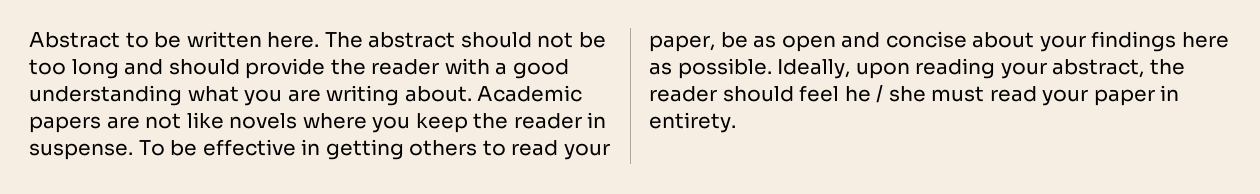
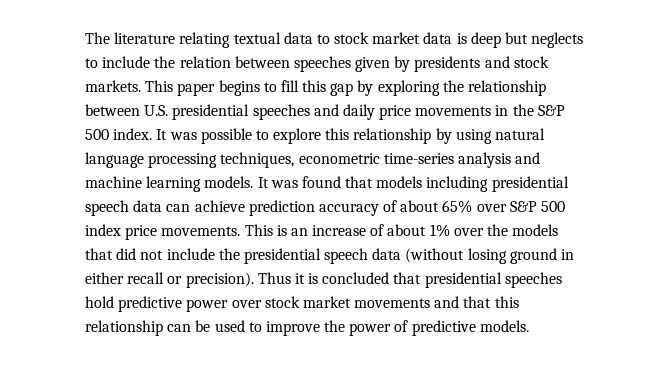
[29,31,606,48] [29,58,569,79] [29,85,583,106] [29,112,607,133] [29,139,610,160] [649,31,1229,52] [649,58,1185,79] [649,85,1180,106] [649,112,736,133] Abstract to be written here. The abstract should not be too long and should provide the reader with a good understanding what you are writing about. Academic papers are not like novels where you keep the reader in suspense. To be effective in getting others to read your paper, be as open and concise about your findings here as possible. Ideally, upon reading your abstract, the reader should feel he / she must read your paper in entirety. -> [85,32,584,48] [85,56,549,72] [85,80,547,96] [85,104,565,120] [85,128,546,144] [85,152,541,168] [85,176,569,192] [85,200,566,216] [85,224,559,240] [85,248,575,264] [85,272,562,288] [85,296,519,312] [85,320,529,336] The literature relating textual data to stock market data is deep but neglects to include the relation between speeches given by presidents and stock markets. This paper begins to fill this gap by exploring the relationship between U.S. presidential speeches and daily price movements in the S&P 500 index. It was possible to explore this relationship by using natural language processing techniques, econometric time-series analysis and machine learning models. It was found that models including presidential speech data can achieve prediction accuracy of about 65% over S&P 500 index price movements. This is an increase of about 1% over the models that did not include the presidential speech data (without losing ground in either recall or precision). Thus it is concluded that presidential speeches hold predictive power over stock market movements and that this relationship can be used to improve the power of predictive models.

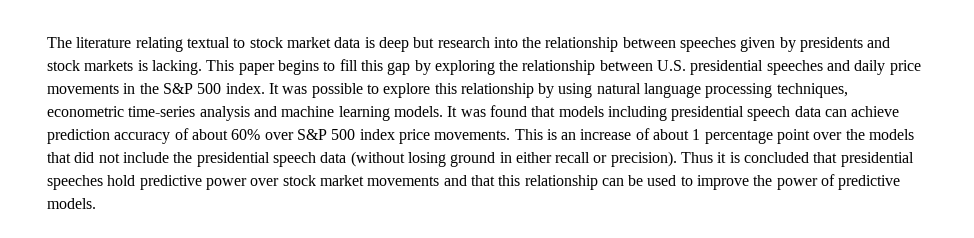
[283,32,313,44] data -> (230, 42) none
[531,32,584,48] [85,56,231,68] neglects to include the relation -> [437,37,619,52] research into the relationship
[85,80,141,92] markets. -> [84,60,202,75] markets is lacking.
[442,200,473,213] 65% -> [231,129,261,140] 60%
[429,224,450,237] 1% -> [692,129,811,144] 1 percentage point

